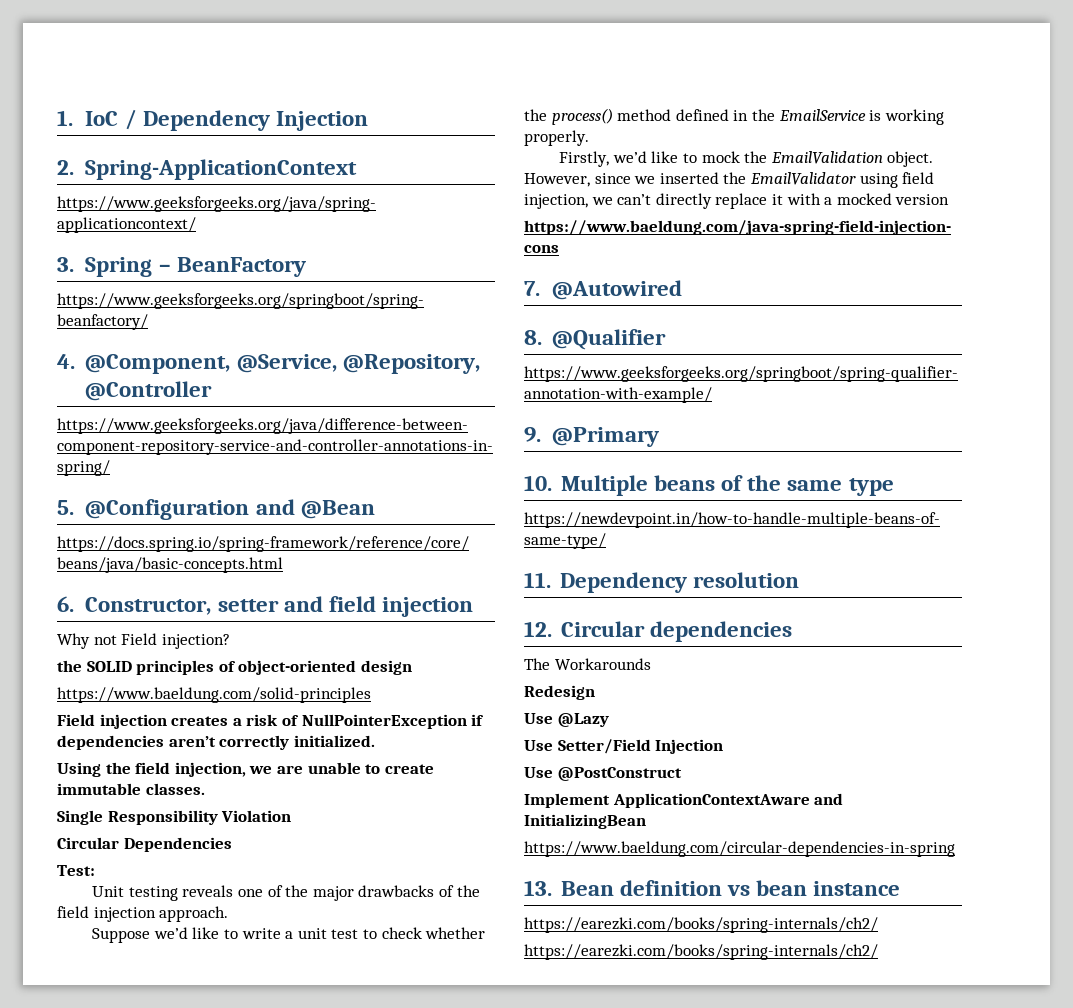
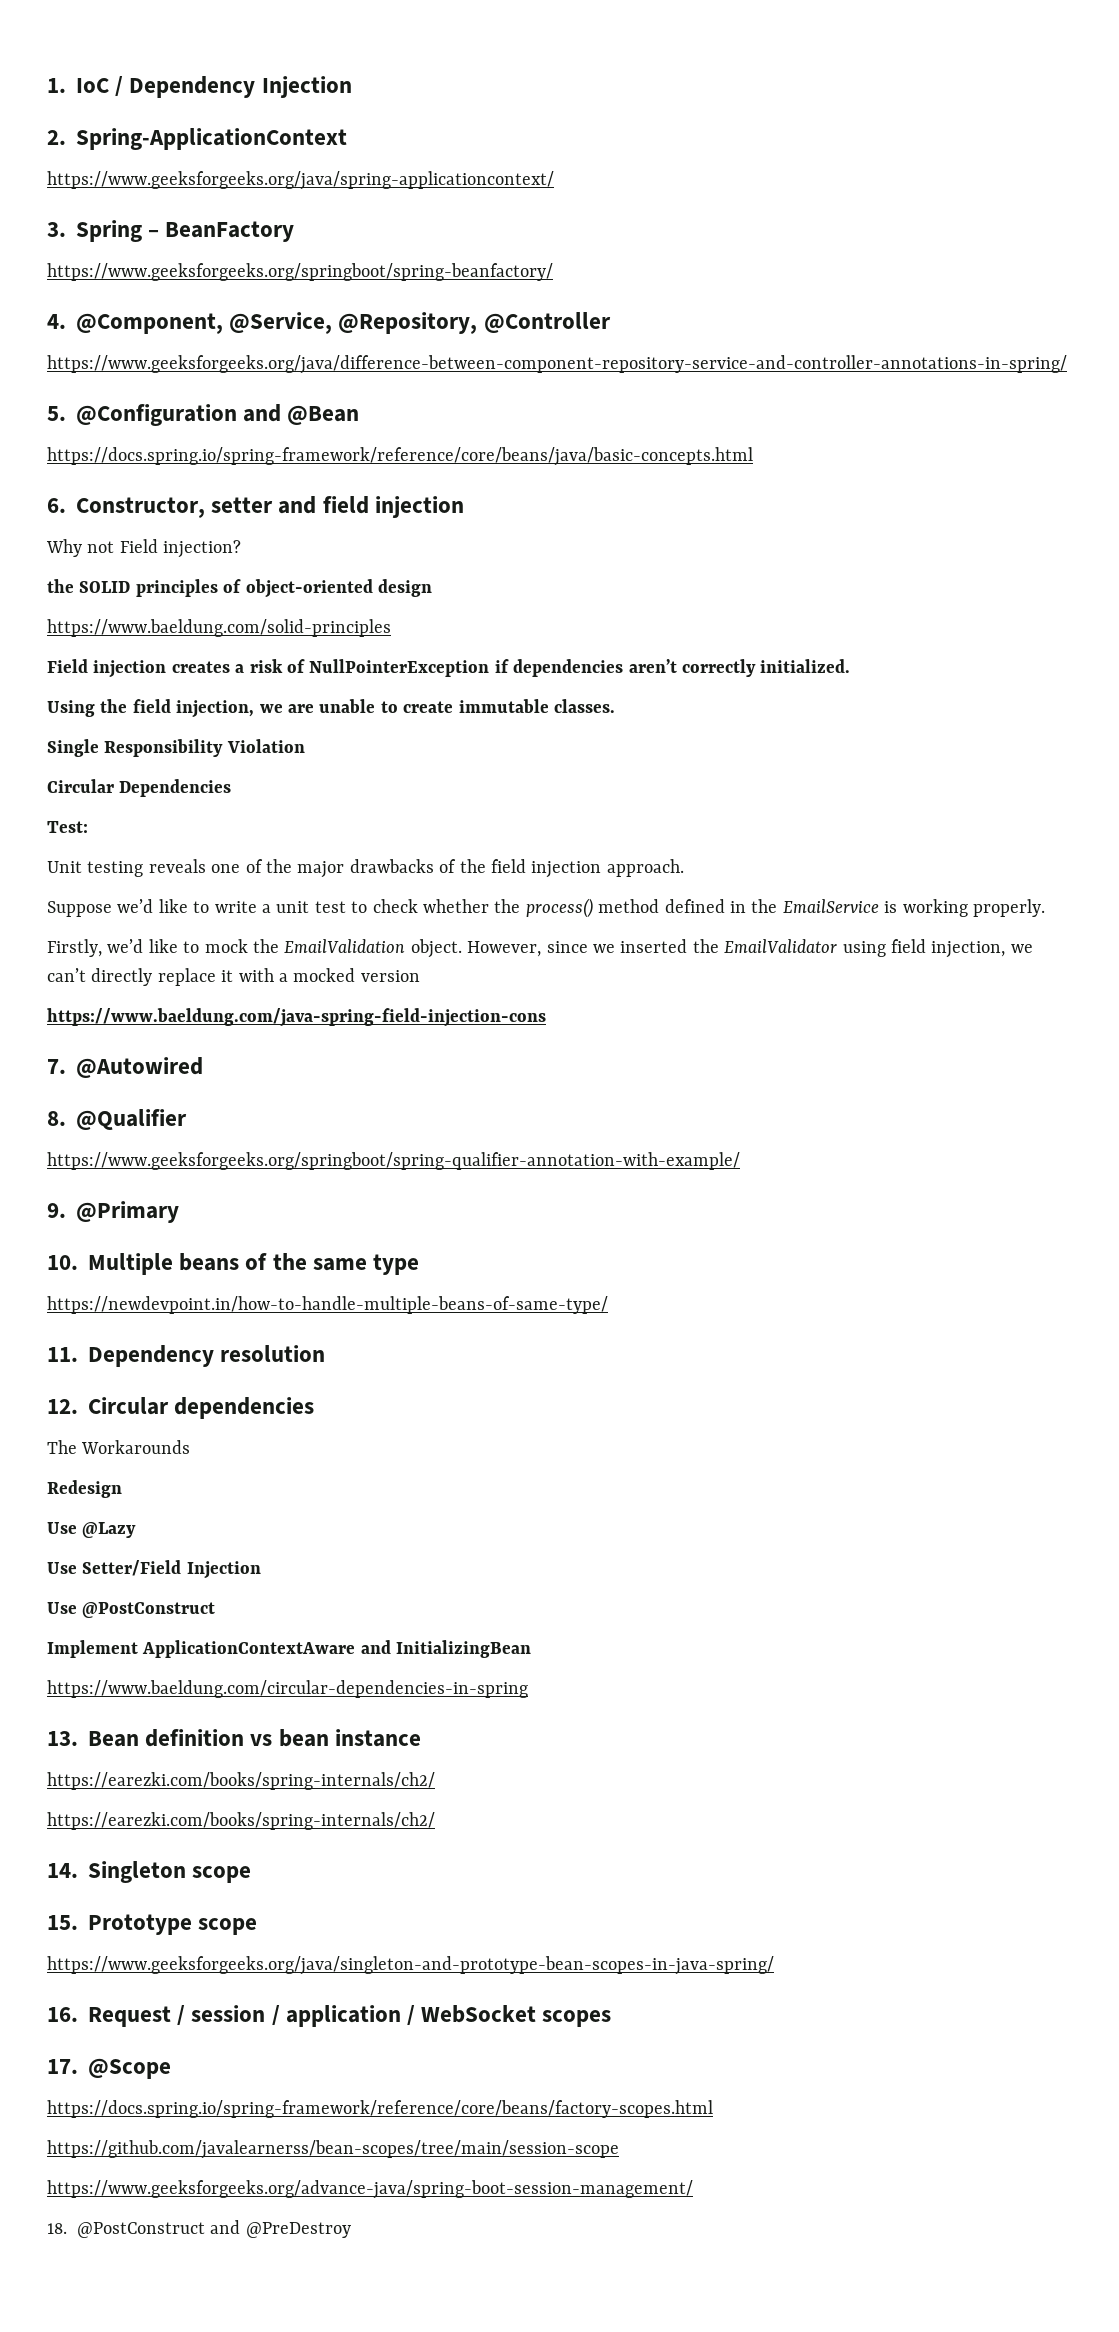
(878, 952) none -> [47,1861,252,1883] [47,1914,258,1935] [47,1956,774,1975] [47,2005,612,2027] [47,2058,171,2079] [47,2100,713,2118] [47,2140,619,2159] [47,2180,693,2199] [47,2220,351,2238] // 14. Singleton scope // 15. Prototype scope // https://www.geeksforgeeks.org/java/singleton-and-prototype-bean-scopes-in-java-spring/ // 16. Request / session / application / WebSocket scopes // 17. @Scope // https://docs.spring.io/spring-framework/reference/core/beans/factory-scopes.html // https://github.com/javalearnerss/bean-scopes/tree/main/session-scope // https://www.geeksforgeeks.org/advance-java/spring-boot-session-management/ // 18. @PostConstruct and @PreDestroy

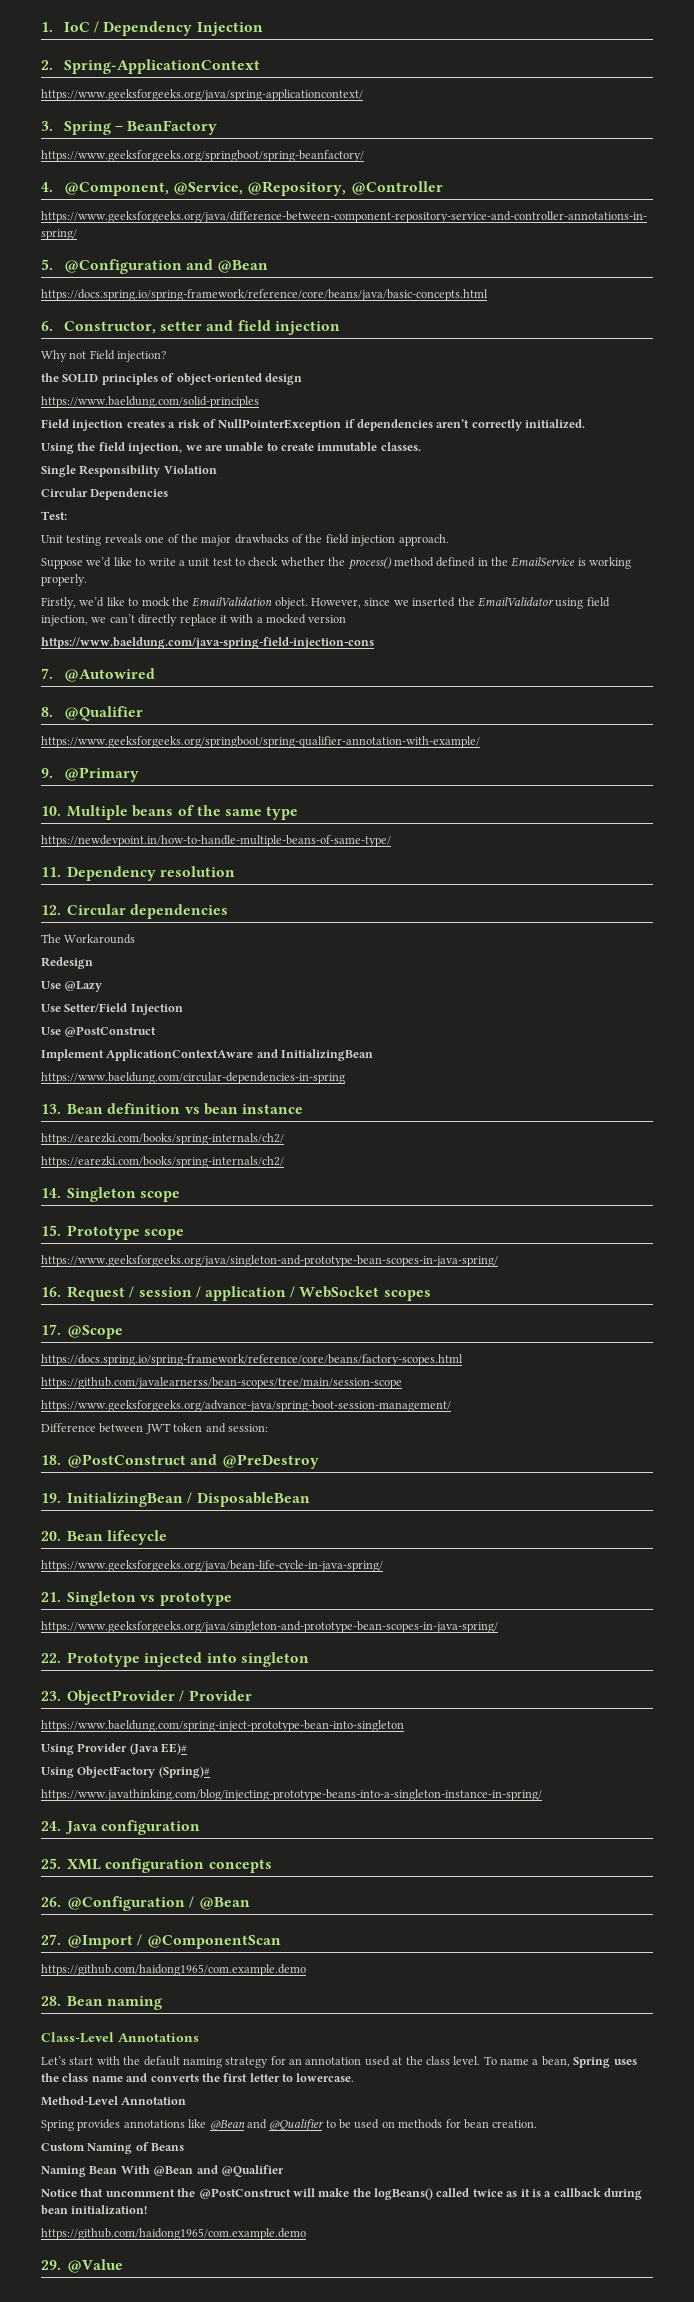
[47,2220,351,2238] 18. @PostConstruct and @PreDestroy -> [41,1423,268,1434] [41,1454,319,1469] [41,1492,310,1507] [41,1530,168,1545] [41,1560,383,1572] [41,1591,232,1606] [41,1621,498,1633] [41,1652,309,1667] [41,1690,252,1705] [41,1720,404,1732] [41,1743,188,1755] [41,1766,210,1778] [41,1789,542,1801] [41,1820,201,1835] [41,1858,272,1873] [41,1896,250,1911] [41,1934,281,1949] [41,1964,306,1976] [41,1996,163,2010] [41,2032,199,2043] [41,2056,637,2068] [41,2073,355,2082] [41,2096,187,2106] [41,2119,538,2131] [41,2142,185,2154] [41,2165,284,2177] [41,2188,642,2200] [41,2205,148,2215] [41,2228,306,2240] [41,2259,124,2273] Difference between JWT token and session: // 18. @PostConstruct and @PreDestroy // 19. InitializingBean / DisposableBean // 20. Bean lifecycle // https://www.geeksforgeeks.org/java/bean-life-cycle-in-java-spring/ // 21. Singleton vs prototype // https://www.geeksforgeeks.org/java/singleton-and-prototype-bean-scopes-in-java-spring/ // 22. Prototype injected into singleton // 23. ObjectProvider / Provider // https://www.baeldung.com/spring-inject-prototype-bean-into-singleton // Using Provider (Java EE)# // Using ObjectFactory (Spring)# // https://www.javathinking.com/blog/injecting-prototype-beans-into-a-singleton-instance-in-spring/ // 24. Java configuration // 25. XML configuration concepts // 26. @Configuration / @Bean // 27. @Import / @ComponentScan // https://github.com/haidong1965/com.example.demo // 28. Bean naming // Class-Level Annotations // Let’s start with the default naming strategy for an annotation used at the class level. To name a bean, Spring uses the class name and converts the first letter to lowercase. // Method-Level Annotation // Spring provides annotations like @Bean and @Qualifier to be used on methods for bean creation. // Custom Naming of Beans // Naming Bean With @Bean and @Qualifier // Notice that uncomment the @PostConstruct will make the logBeans() called twice as it is a callback during bean initialization! // https://github.com/haidong1965/com.example.demo // 29. @Value

